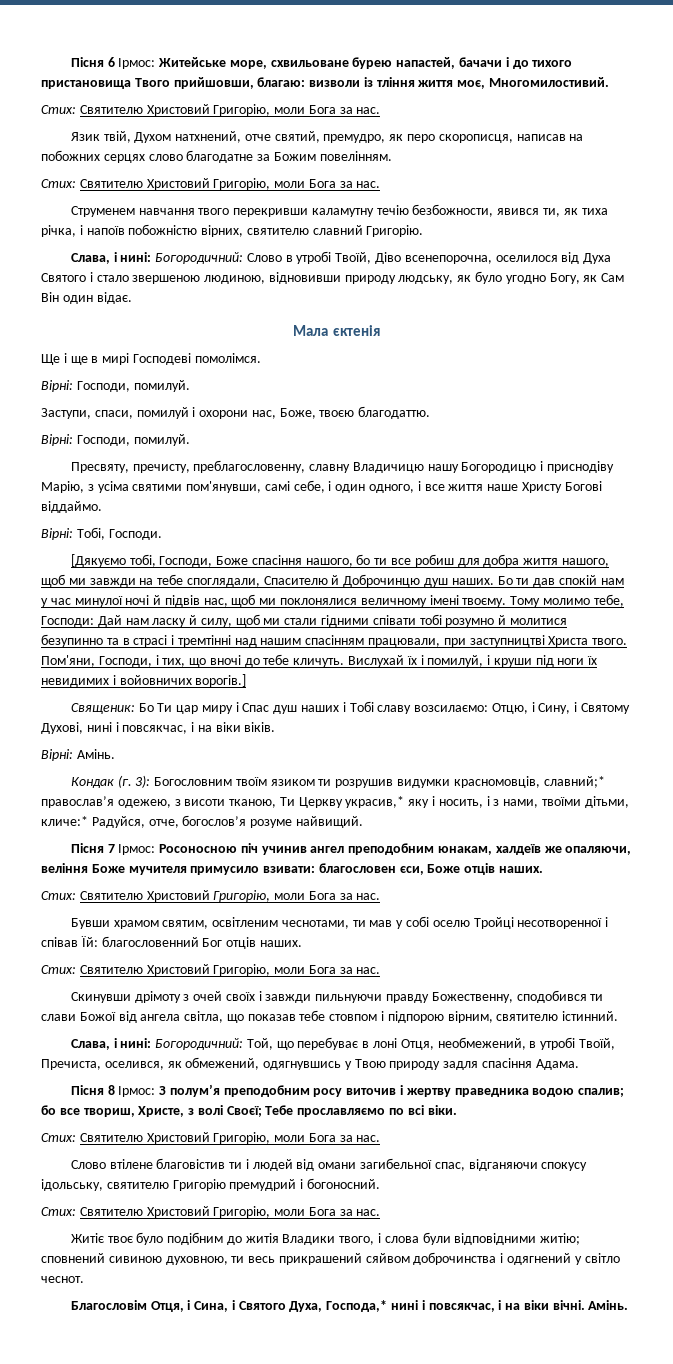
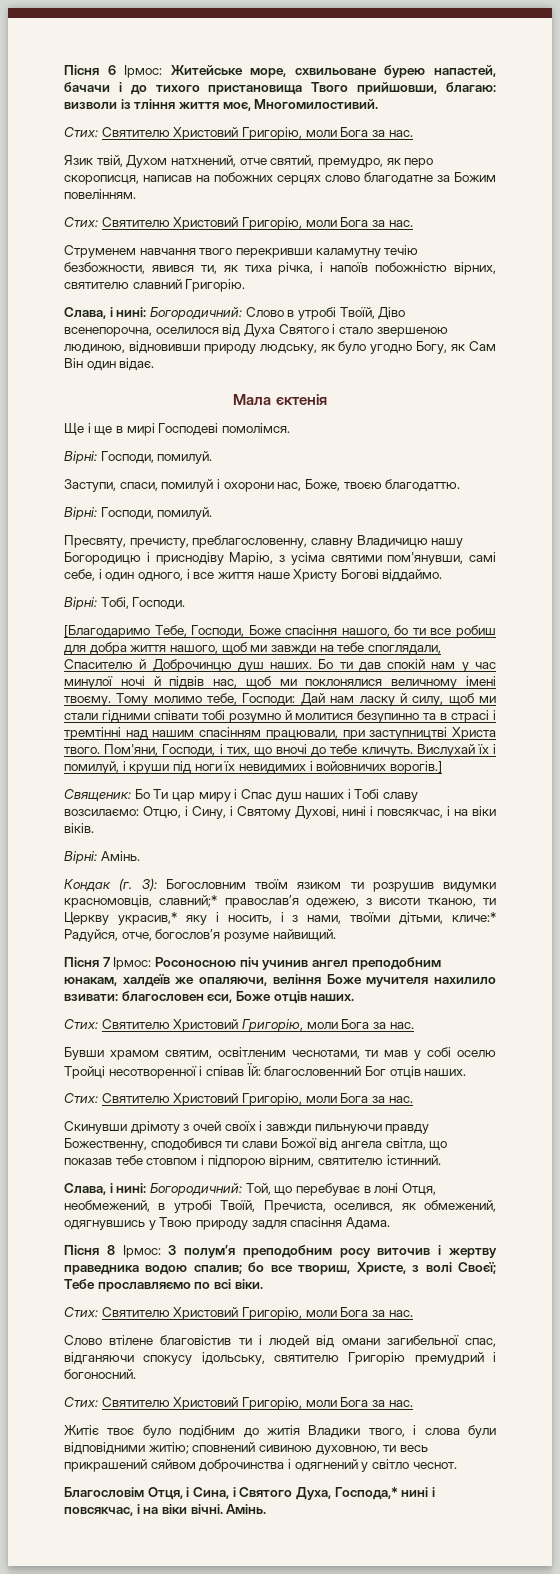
[70,554,156,567] [Дякуємо тобі, -> [64,625,187,638] [Благодаримо Тебе,
[279,797,295,806] Ти -> [482,898,496,905] ти
[190,866,260,875] примусило -> [434,977,497,984] нахилило

